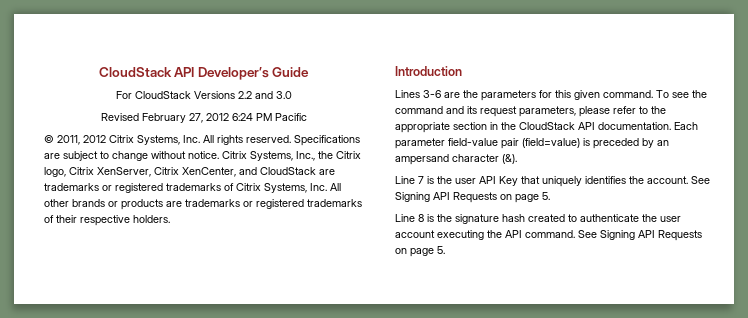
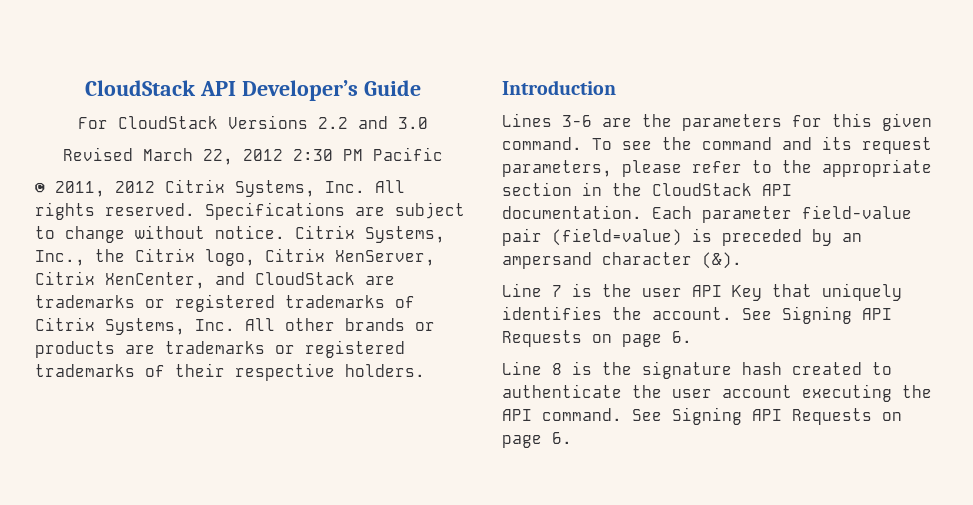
[141,113,253,123] February 27, 2012 6:24 -> [143,148,333,165] March 22, 2012 2:30
[542,192,550,200] 5. -> [672,331,692,343] 6.
[437,246,445,254] 5. -> [552,432,572,444] 6.

